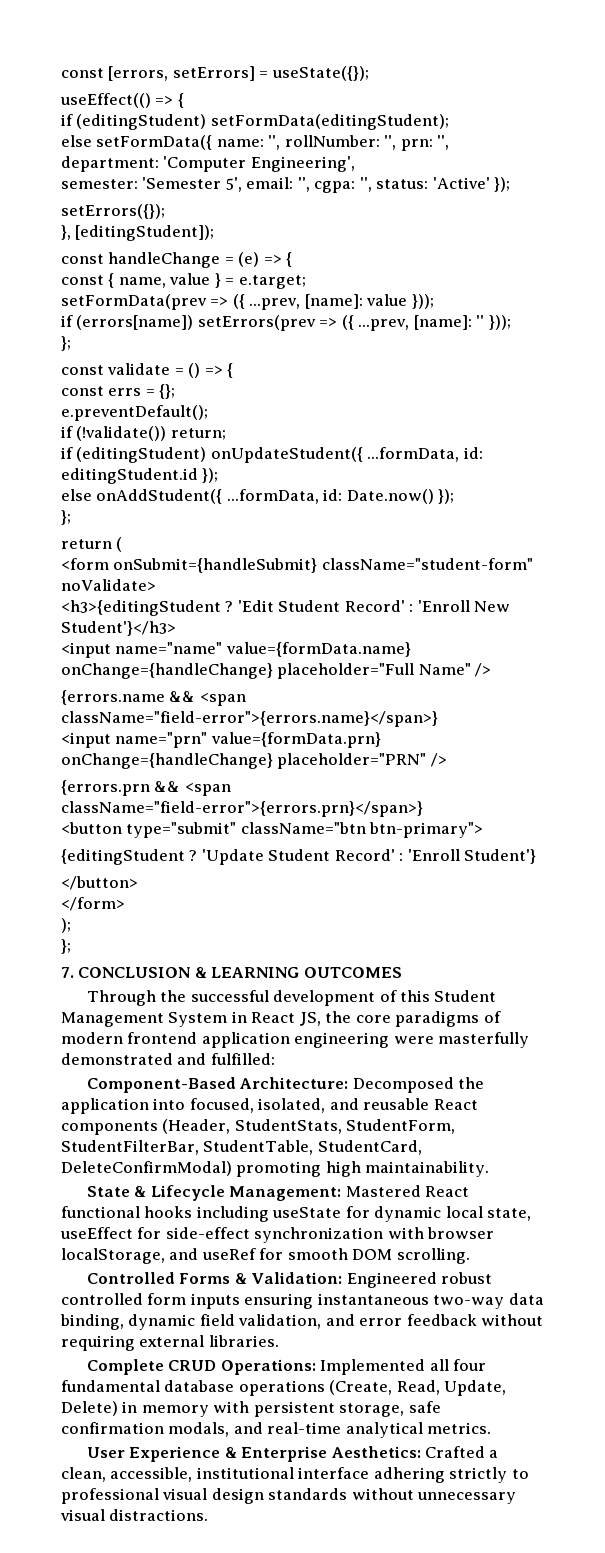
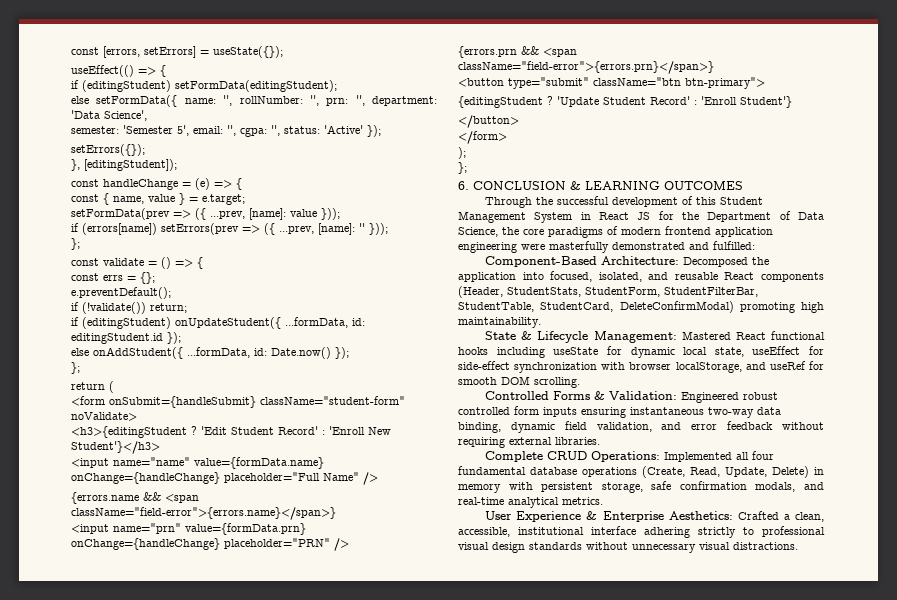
[163,156,355,172] 'Computer Engineering', -> [71,110,147,121] 'Data Science',
[61,967,74,978] 7. -> [458,181,469,190] 6.
[299,1012,321,1026] JS, -> [637,211,824,222] [458,227,498,237] JS for the Department of Data Science,

